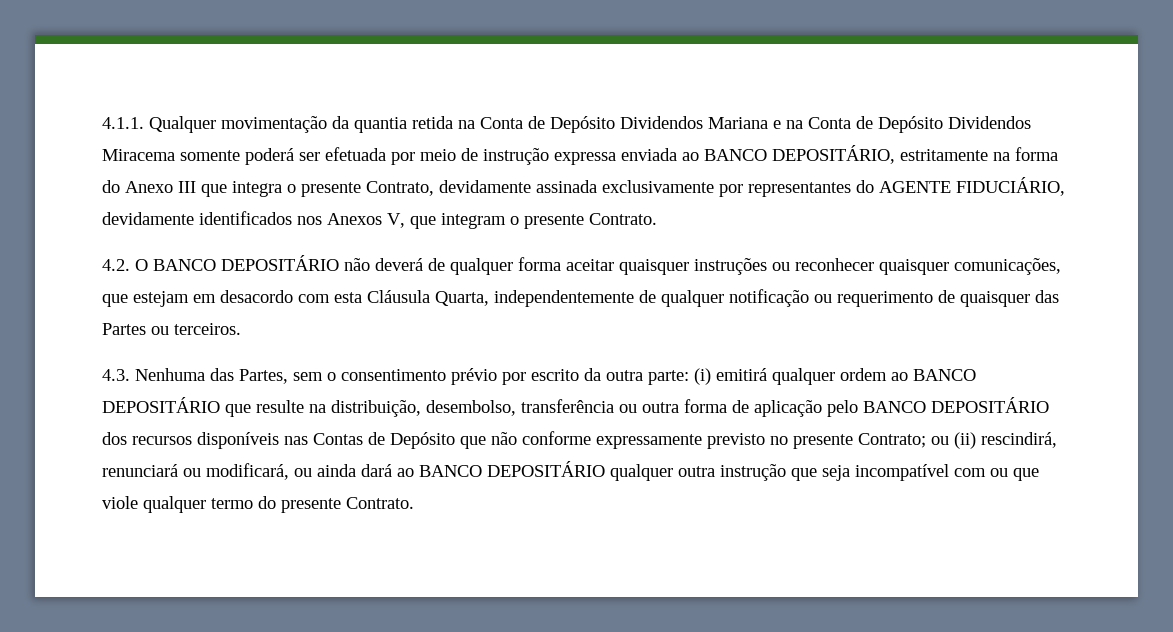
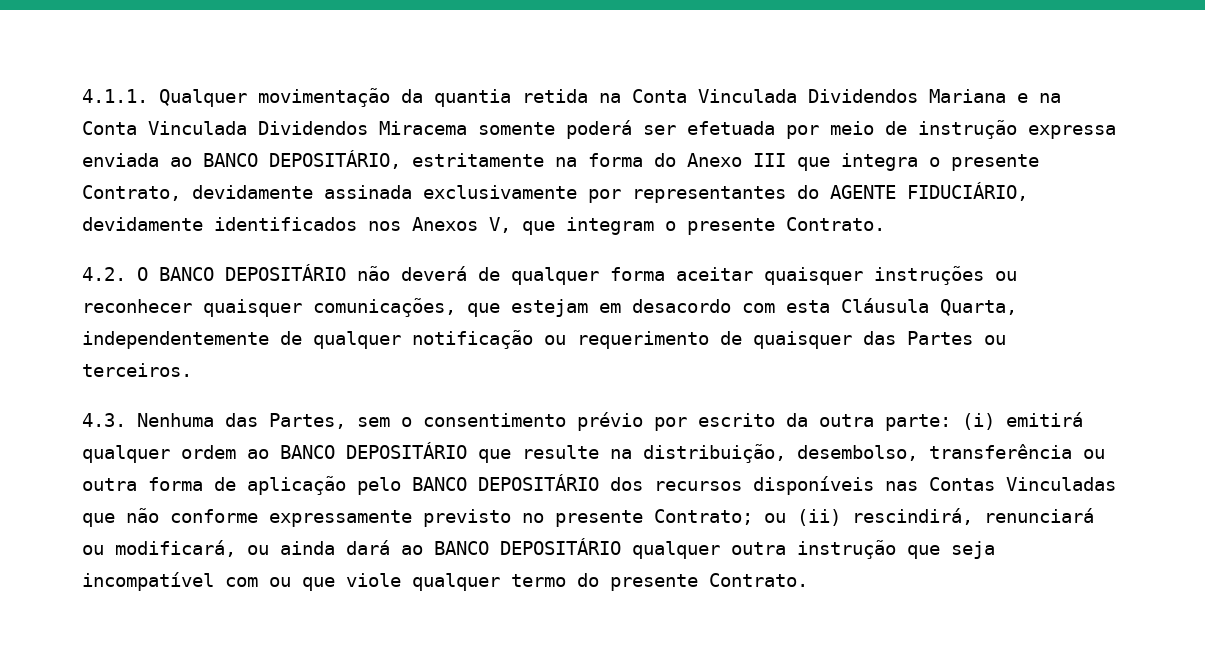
[528,116,615,133] de Depósito -> [698,89,797,103] Vinculada
[856,116,943,133] de Depósito -> [148,121,247,135] Vinculada
[368,432,455,449] de Depósito -> [1006,477,1116,491] Vinculadas

